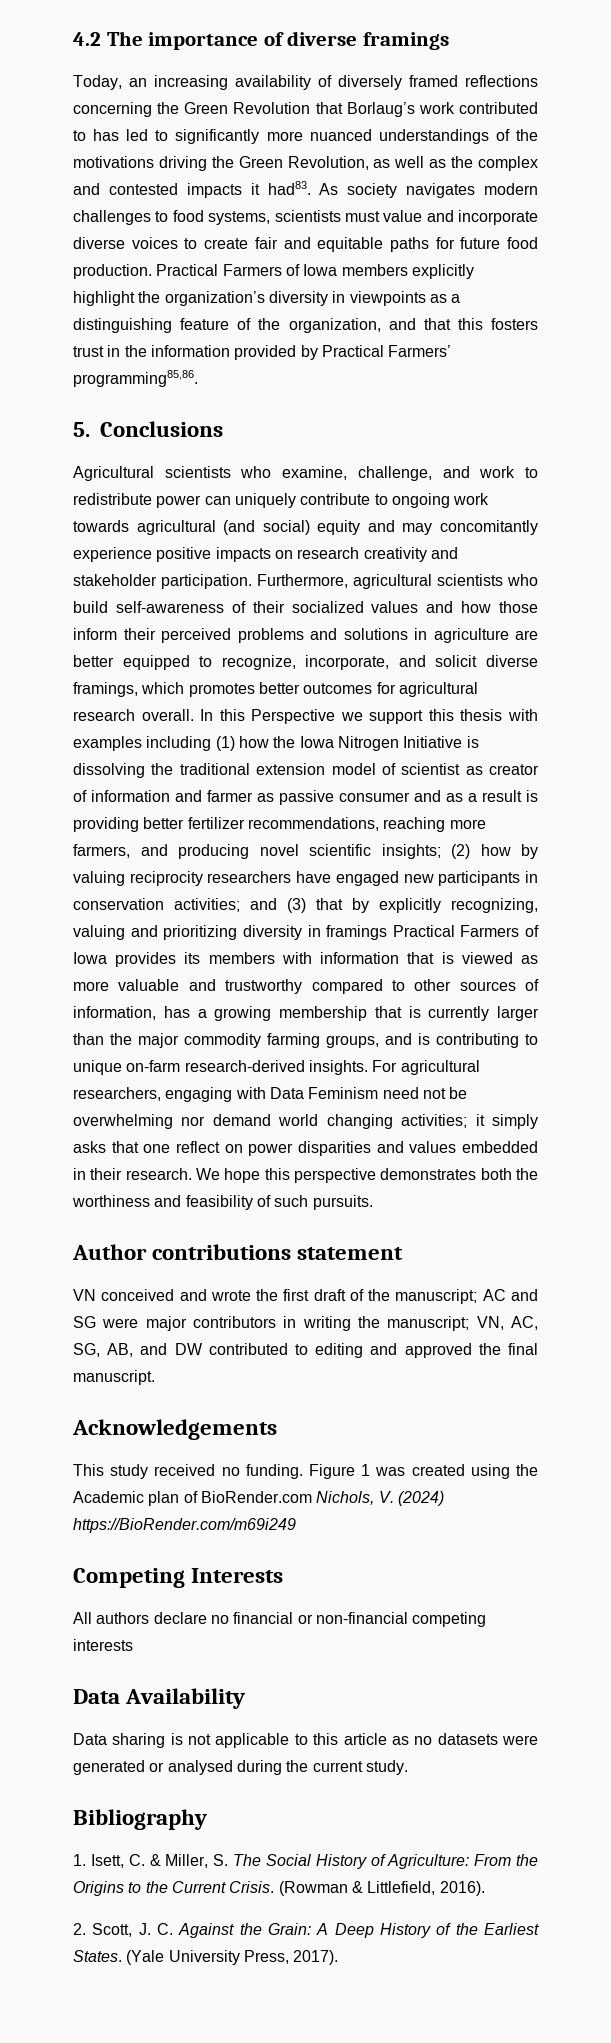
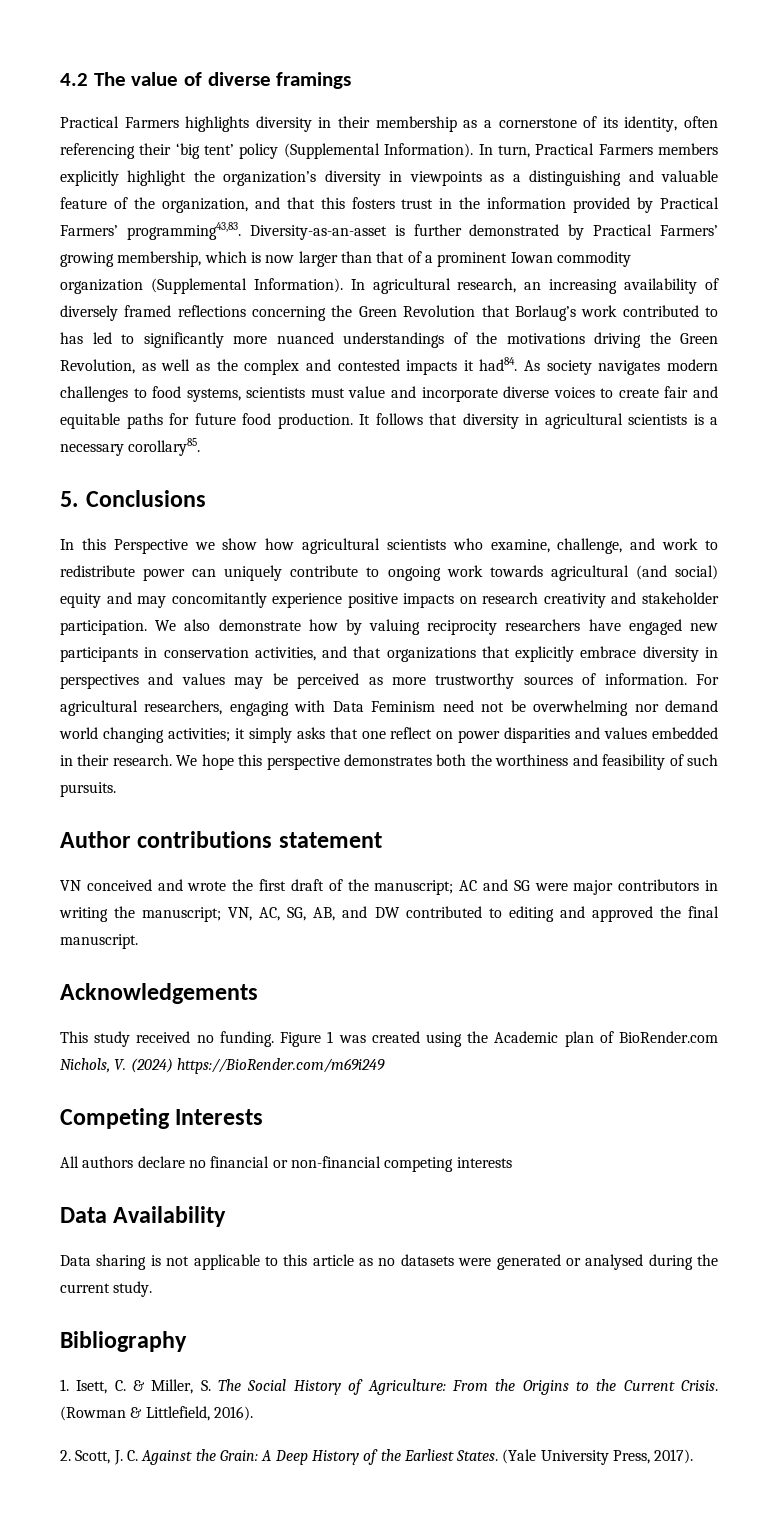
[148,32,259,50] importance -> [131,72,179,86] value
[73,75,122,90] Today, -> [60,116,719,132] [60,143,719,159] [60,170,718,186] [60,197,720,213] [60,222,718,240] [60,251,631,267] [60,278,517,294] Practical Farmers highlights diversity in their membership as a cornerstone of its identity, often referencing their ‘big tent’ policy (Supplemental Information). In turn, Practical Farmers members explicitly highlight the organization’s diversity in viewpoints as a distinguishing and valuable feature of the organization, and that this fosters trust in the information provided by Practical Farmers’ programming43,83. Diversity-as-an-asset is further demonstrated by Practical Farmers’ growing membership, which is now larger than that of a prominent Iowan commodity organization (Supplemental Information). In agricultural research,
[267,181,311,195] had83. -> [479,357,518,371] had84.
[156,264,474,279] [73,291,461,306] [73,318,538,333] [73,345,452,360] [73,370,198,387] [73,421,223,437] [73,466,154,481] Practical Farmers of Iowa members explicitly highlight the organization’s diversity in viewpoints as a distinguishing feature of the organization, and that this fosters trust in the information provided by Practical Farmers’ programming85,86. // 5. Conclusions // Agricultural -> [359,413,718,429] [60,438,201,456] [60,490,206,507] [60,538,381,554] It follows that diversity in agricultural scientists is a necessary corollary85. // 5. Conclusions // In this Perspective we show how agricultural
[257,574,538,589] [73,601,538,613] [73,628,538,643] [73,655,538,670] [73,682,478,697] [73,709,538,724] [73,736,479,751] [73,763,539,778] [73,790,538,805] [73,817,486,832] [73,844,470,859] Furthermore, agricultural scientists who build self-awareness of their socialized values and how those inform their perceived problems and solutions in agriculture are better equipped to recognize, incorporate, and solicit diverse framings, which promotes better outcomes for agricultural research overall. In this Perspective we support this thesis with examples including (1) how the Iowa Nitrogen Initiative is dissolving the traditional extension model of scientist as creator of information and farmer as passive consumer and as a result is providing better fertilizer recommendations, reaching more farmers, and producing novel scientific insights; (2) -> [155,619,301,631] We also demonstrate
[174,898,538,913] [73,925,539,940] [73,952,538,967] [73,979,539,994] [73,1006,539,1021] [73,1033,538,1048] [73,1060,368,1075] activities; and (3) that by explicitly recognizing, valuing and prioritizing diversity in framings Practical Farmers of Iowa provides its members with information that is viewed as more valuable and trustworthy compared to other sources of information, has a growing membership that is currently larger than the major commodity farming groups, and is contributing to unique on-farm research-derived insights. -> [254,646,718,662] [60,673,687,689] activities, and that organizations that explicitly embrace diversity in perspectives and values may be perceived as more trustworthy sources of information.

